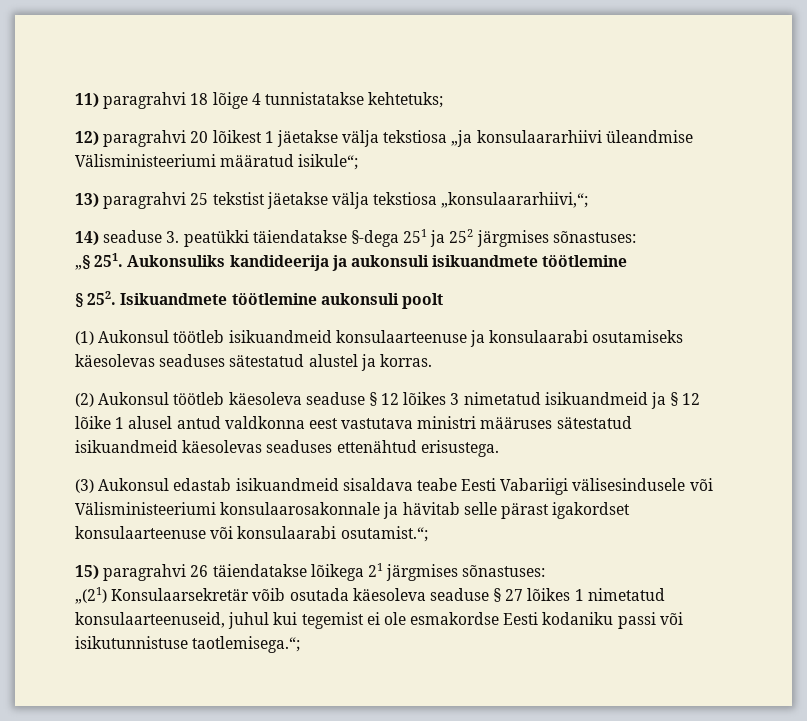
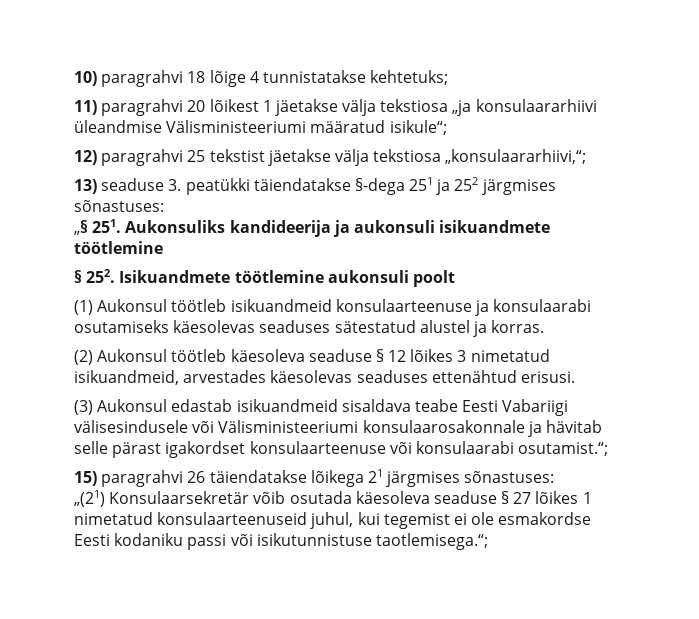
[75,93,99,108] 11) -> [74,71,97,86] 10)
[75,131,99,146] 12) -> [74,100,97,115] 11)
[75,193,99,208] 13) -> [74,150,97,165] 12)
[75,231,99,246] 14) -> [74,179,97,194] 13)
[544,392,701,409] [75,416,632,429] [75,440,178,453] isikuandmeid ja § 12 lõike 1 alusel antud valdkonna eest vastutava ministri määruses sätestatud isikuandmeid -> [74,370,267,385] isikuandmeid, arvestades
[420,440,499,457] erisustega. -> [520,371,575,383] erisusi.
[75,612,270,629] konsulaarteenuseid, juhul -> [157,512,354,529] konsulaarteenuseid juhul,

